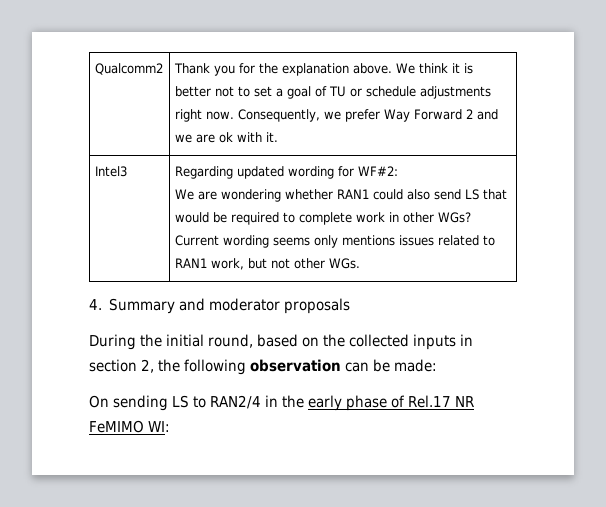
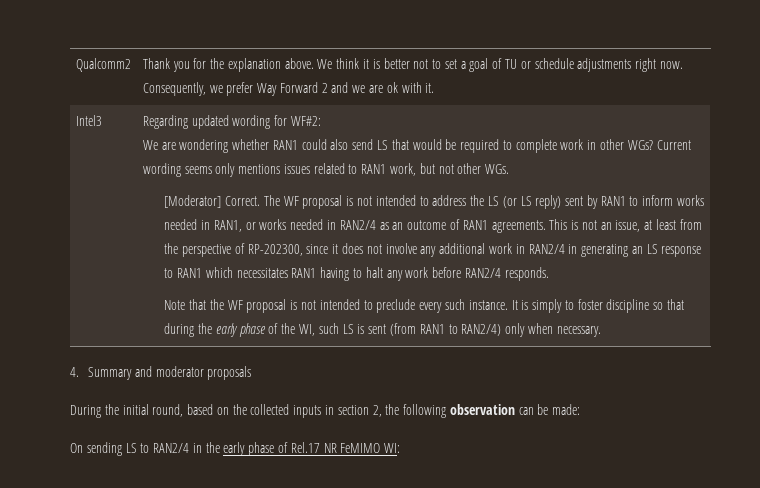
(360, 263) none -> [164,195,704,209] [164,219,702,233] [164,243,702,257] [164,267,549,281] [164,299,684,313] [164,323,601,337] // [Moderator] Correct. The WF proposal is not intended to address the LS (or LS reply) sent by RAN1 to inform works needed in RAN1, or works needed in RAN2/4 as an outcome of RAN1 agreements. This is not an issue, at least from the perspective of RP-202300, since it does not involve any additional work in RAN2/4 in generating an LS response to RAN1 which necessitates RAN1 having to halt any work before RAN2/4 responds. // Note that the WF proposal is not intended to preclude every such instance. It is simply to foster discipline so that during the early phase of the WI, such LS is sent (from RAN1 to RAN2/4) only when necessary.

